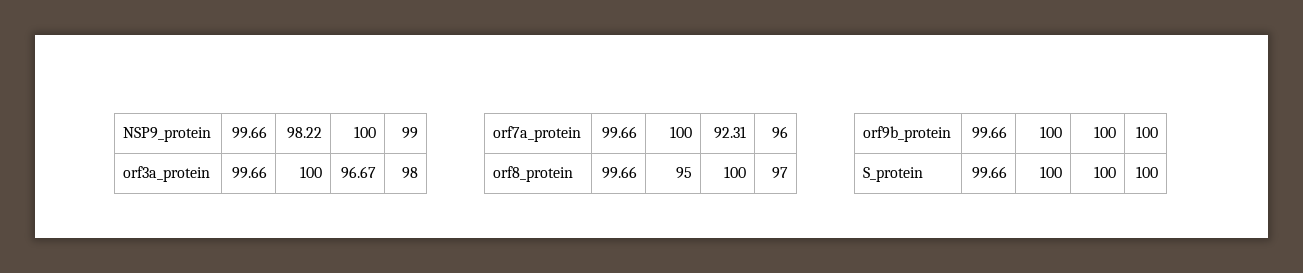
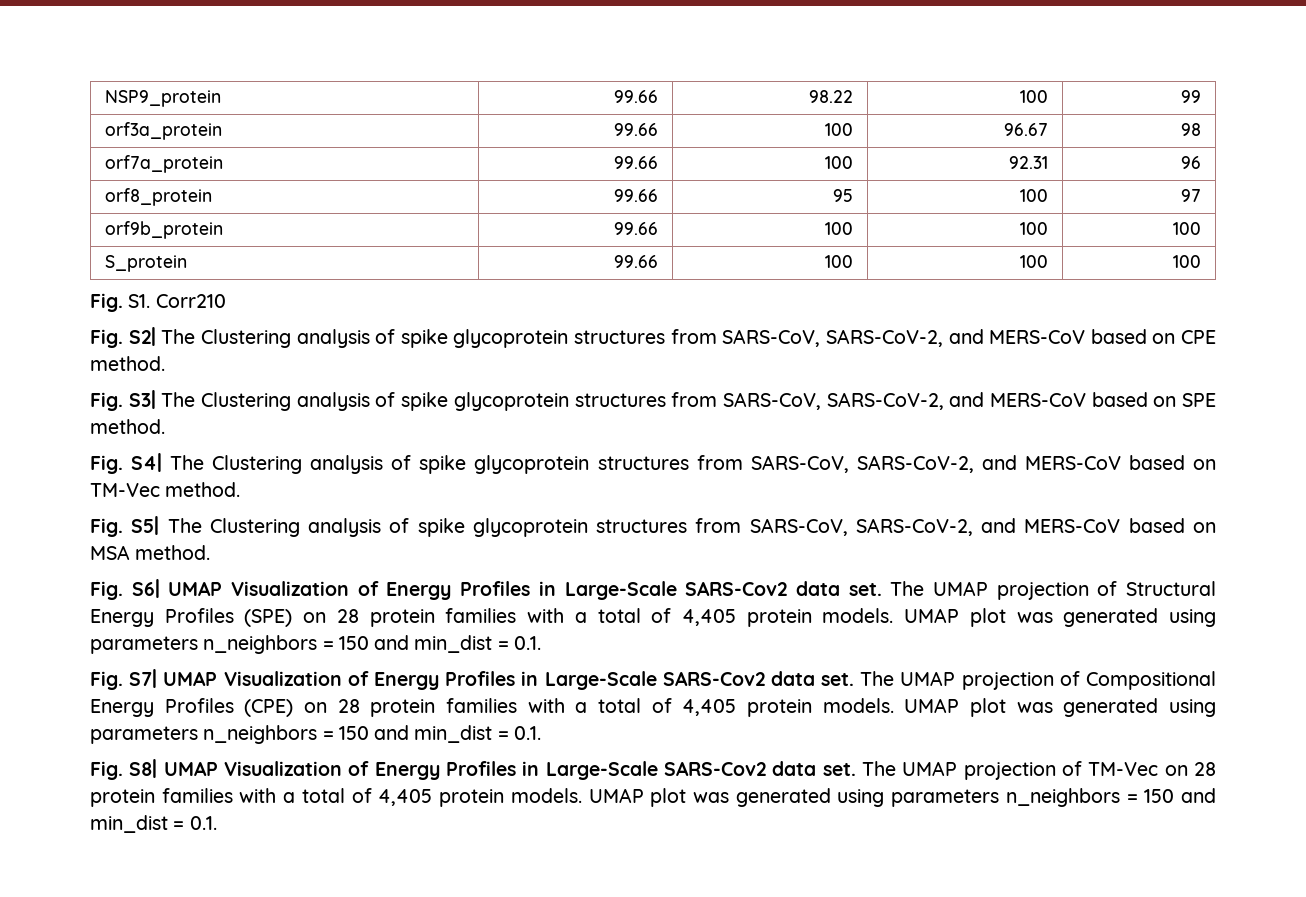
(1158, 172) none -> [90,293,226,312] [90,327,1216,348] [90,356,165,371] [90,390,1216,411] [90,419,165,434] [90,453,1216,474] [90,482,241,497] [90,516,1216,537] [90,545,211,560] [90,579,1216,600] [90,608,1216,627] [90,635,541,654] [90,669,1216,690] [90,698,1216,717] [90,725,541,744] [90,759,1216,780] [90,788,1216,807] [90,815,217,833] // Fig. S1. Corr210 // Fig. S2| The Clustering analysis of spike glycoprotein structures from SARS-CoV, SARS-CoV-2, and MERS-CoV based on CPE method. // Fig. S3| The Clustering analysis of spike glycoprotein structures from SARS-CoV, SARS-CoV-2, and MERS-CoV based on SPE method. // Fig. S4| The Clustering analysis of spike glycoprotein structures from SARS-CoV, SARS-CoV-2, and MERS-CoV based on TM-Vec method. // Fig. S5| The Clustering analysis of spike glycoprotein structures from SARS-CoV, SARS-CoV-2, and MERS-CoV based on MSA method. // Fig. S6| UMAP Visualization of Energy Profiles in Large-Scale SARS-Cov2 data set. The UMAP projection of Structural Energy Profiles (SPE) on 28 protein families with a total of 4,405 protein models. UMAP plot was generated using parameters n_neighbors = 150 and min_dist = 0.1. // Fig. S7| UMAP Visualization of Energy Profiles in Large-Scale SARS-Cov2 data set. The UMAP projection of Compositional Energy Profiles (CPE) on 28 protein families with a total of 4,405 protein models. UMAP plot was generated using parameters n_neighbors = 150 and min_dist = 0.1. // Fig. S8| UMAP Visualization of Energy Profiles in Large-Scale SARS-Cov2 data set. The UMAP projection of TM-Vec on 28 protein families with a total of 4,405 protein models. UMAP plot was generated using parameters n_neighbors = 150 and min_dist = 0.1.

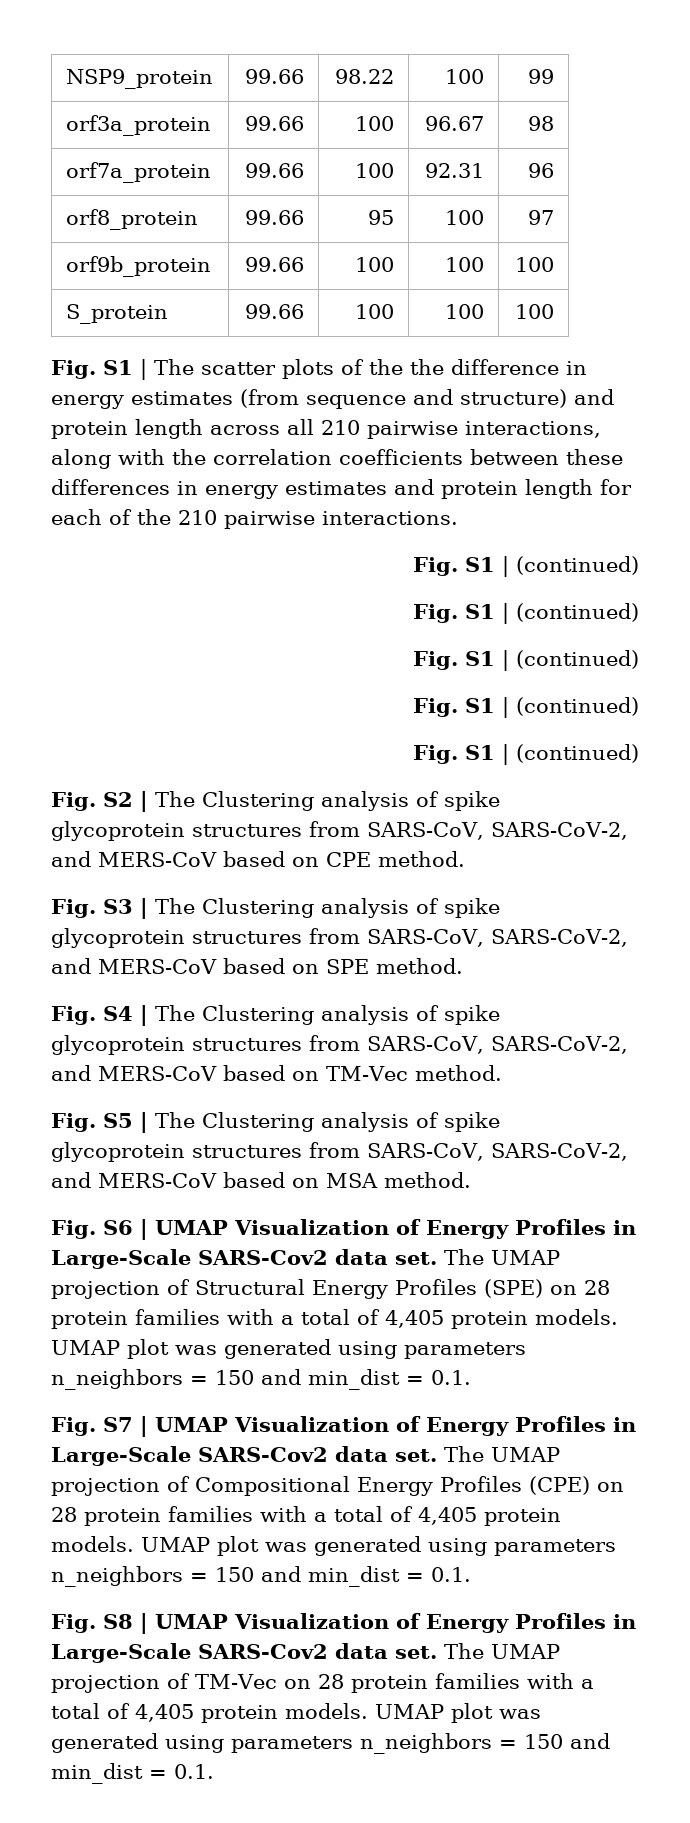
[128,294,226,308] [90,327,156,348] S1. Corr210 // Fig. S2| -> [103,359,587,380] [51,389,614,409] [51,419,601,439] [51,449,623,469] [51,479,632,499] [51,509,458,529] [413,556,639,577] [413,603,639,624] [413,650,639,671] [413,697,639,718] [413,744,639,765] [51,791,148,812] S1 | The scatter plots of the the difference in energy estimates (from sequence and structure) and protein length across all 210 pairwise interactions, along with the correlation coefficients between these differences in energy estimates and protein length for each of the 210 pairwise interactions. // Fig. S1 | (continued) // Fig. S1 | (continued) // Fig. S1 | (continued) // Fig. S1 | (continued) // Fig. S1 | (continued) // Fig. S2 |
[128,390,156,409] S3| -> [103,898,148,919] S3 |
[131,453,163,472] S4| -> [103,1005,148,1026] S4 |
[131,516,160,535] S5| -> [103,1112,148,1133] S5 |
[131,579,160,598] S6| -> [103,1219,148,1240] S6 |
[129,669,158,688] S7| -> [103,1416,148,1437] S7 |
[129,759,158,778] S8| -> [103,1613,148,1634] S8 |

